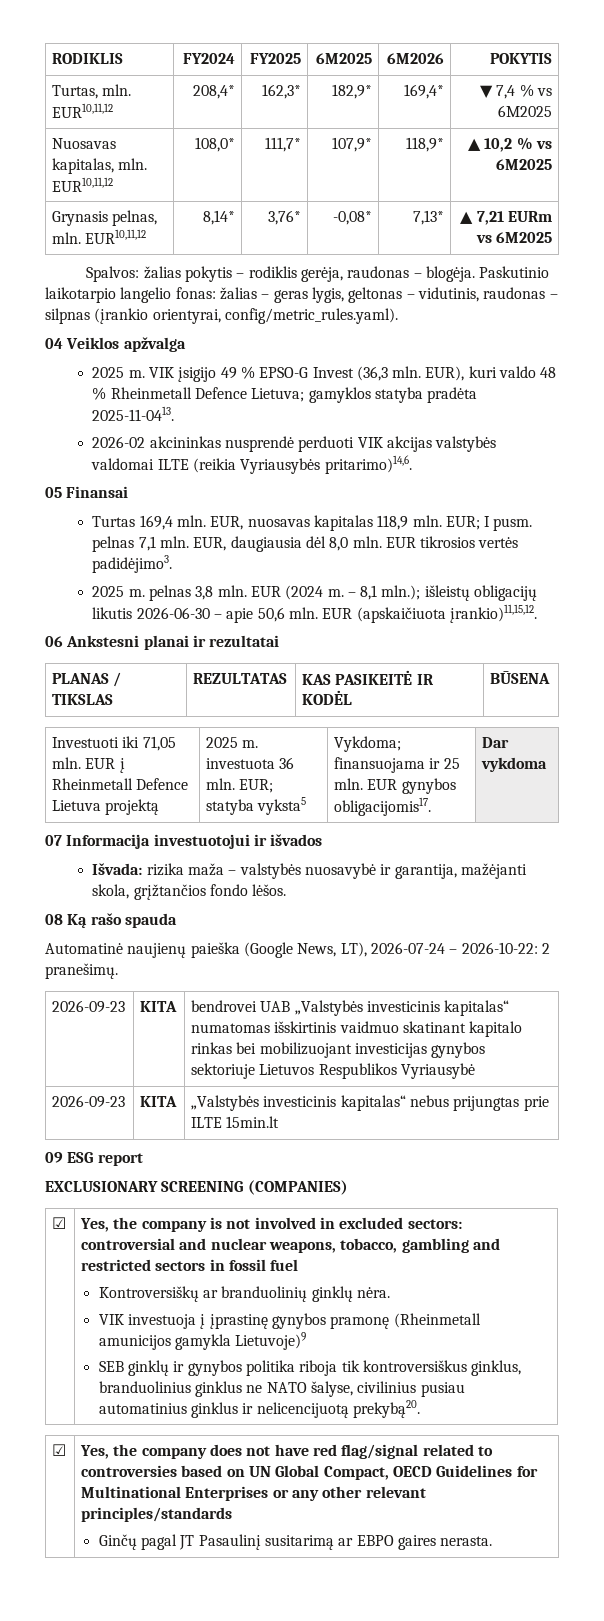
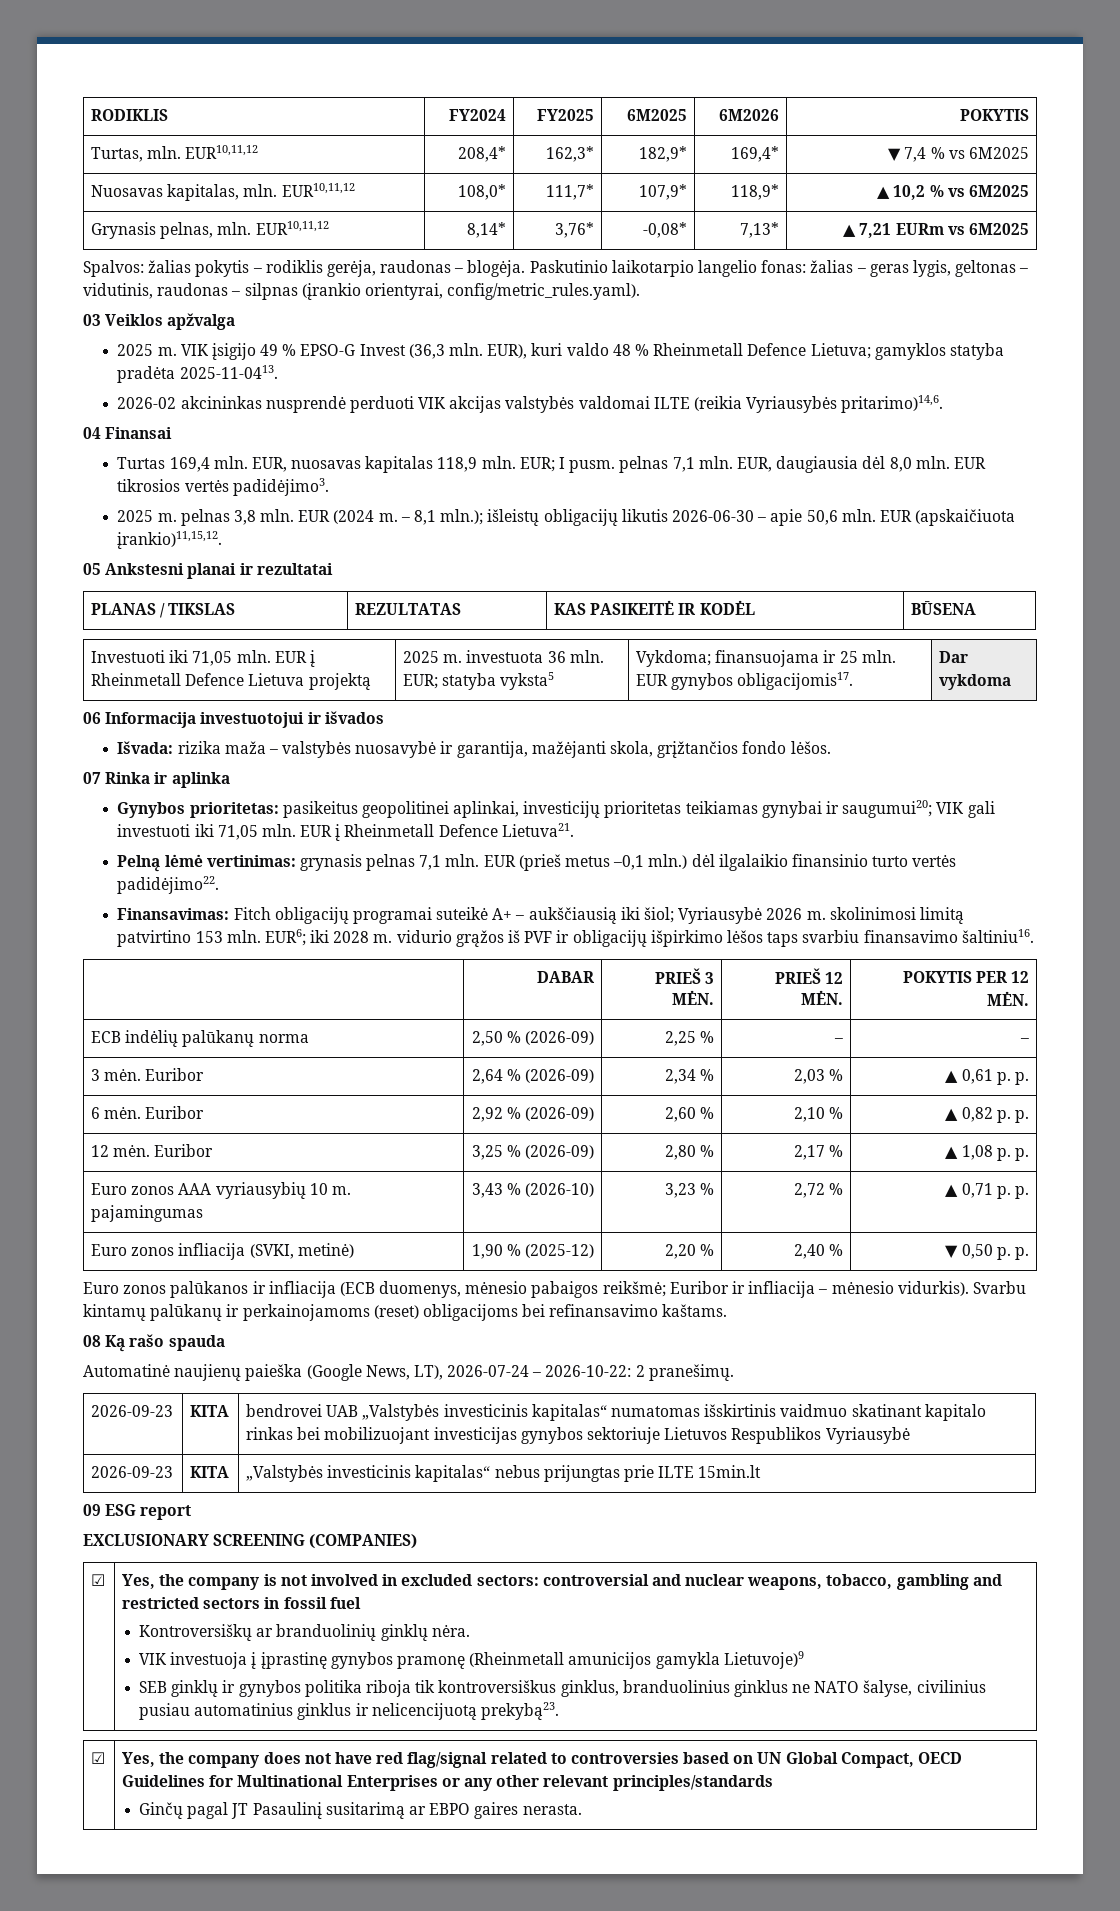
[45,338,63,349] 04 -> [83,314,101,326] 03
[45,487,62,498] 05 -> [83,427,101,439] 04
[45,636,63,647] 06 -> [83,563,101,575] 05
[45,835,62,846] 07 -> [83,712,101,724] 06
(287, 890) none -> [83,772,230,788] [117,800,995,818] [117,823,574,841] [117,854,957,872] [117,876,220,894] [117,907,964,924] [117,929,1034,947] [536,971,595,983] [654,968,714,984] [671,990,714,1005] [774,968,843,984] [800,990,843,1005] [902,971,1029,983] [986,991,1029,1006] [91,1030,309,1047] [471,1031,594,1046] [664,1031,714,1046] [833,1038,843,1043] [1019,1038,1029,1043] [91,1068,205,1081] [471,1069,594,1084] [664,1069,714,1084] [793,1069,843,1084] [945,1069,1029,1085] [91,1106,205,1119] [471,1107,594,1122] [664,1107,714,1122] [793,1107,843,1122] [945,1107,1029,1123] [91,1144,214,1157] [471,1145,594,1160] [664,1145,714,1160] [793,1145,843,1160] [945,1145,1029,1161] [91,1182,351,1199] [91,1205,204,1222] [471,1183,594,1198] [664,1183,714,1198] [793,1183,843,1198] [945,1183,1029,1199] [91,1243,354,1260] [471,1244,594,1259] [664,1244,714,1259] [793,1244,843,1259] [945,1244,1029,1260] [83,1281,1026,1298] [83,1304,728,1321] // 07 Rinka ir aplinka // Gynybos prioritetas: pasikeitus geopolitinei aplinkai, investicijų prioritetas teikiamas gynybai ir saugumui20; VIK gali investuoti iki 71,05 mln. EUR į Rheinmetall Defence Lietuva21. // Pelną lėmė vertinimas: grynasis pelnas 7,1 mln. EUR (prieš metus –0,1 mln.) dėl ilgalaikio finansinio turto vertės padidėjimo22. // Finansavimas: Fitch obligacijų programai suteikė A+ – aukščiausią iki šiol; Vyriausybė 2026 m. skolinimosi limitą patvirtino 153 mln. EUR6; iki 2028 m. vidurio grąžos iš PVF ir obligacijų išpirkimo lėšos taps svarbiu finansavimo šaltiniu16. // | DABAR | PRIEŠ 3 MĖN. | PRIEŠ 12 MĖN. | POKYTIS PER 12 MĖN. // ECB indėlių palūkanų norma | 2,50 % (2026-09) | 2,25 % | – | – // 3 mėn. Euribor | 2,64 % (2026-09) | 2,34 % | 2,03 % | ▲ 0,61 p. p. // 6 mėn. Euribor | 2,92 % (2026-09) | 2,60 % | 2,10 % | ▲ 0,82 p. p. // 12 mėn. Euribor | 3,25 % (2026-09) | 2,80 % | 2,17 % | ▲ 1,08 p. p. // Euro zonos AAA vyriausybių 10 m. pajamingumas | 3,43 % (2026-10) | 3,23 % | 2,72 % | ▲ 0,71 p. p. // Euro zonos infliacija (SVKI, metinė) | 1,90 % (2025-12) | 2,20 % | 2,40 % | ▼ 0,50 p. p. // Euro zonos palūkanos ir infliacija (ECB duomenys, mėnesio pabaigos reikšmė; Euribor ir infliacija – mėnesio vidurkis). Svarbu kintamų palūkanų ir perkainojamoms (reset) obligacijoms bei refinansavimo kaštams.
[352,1400,420,1418] prekybą20. -> [480,1702,559,1720] prekybą23.

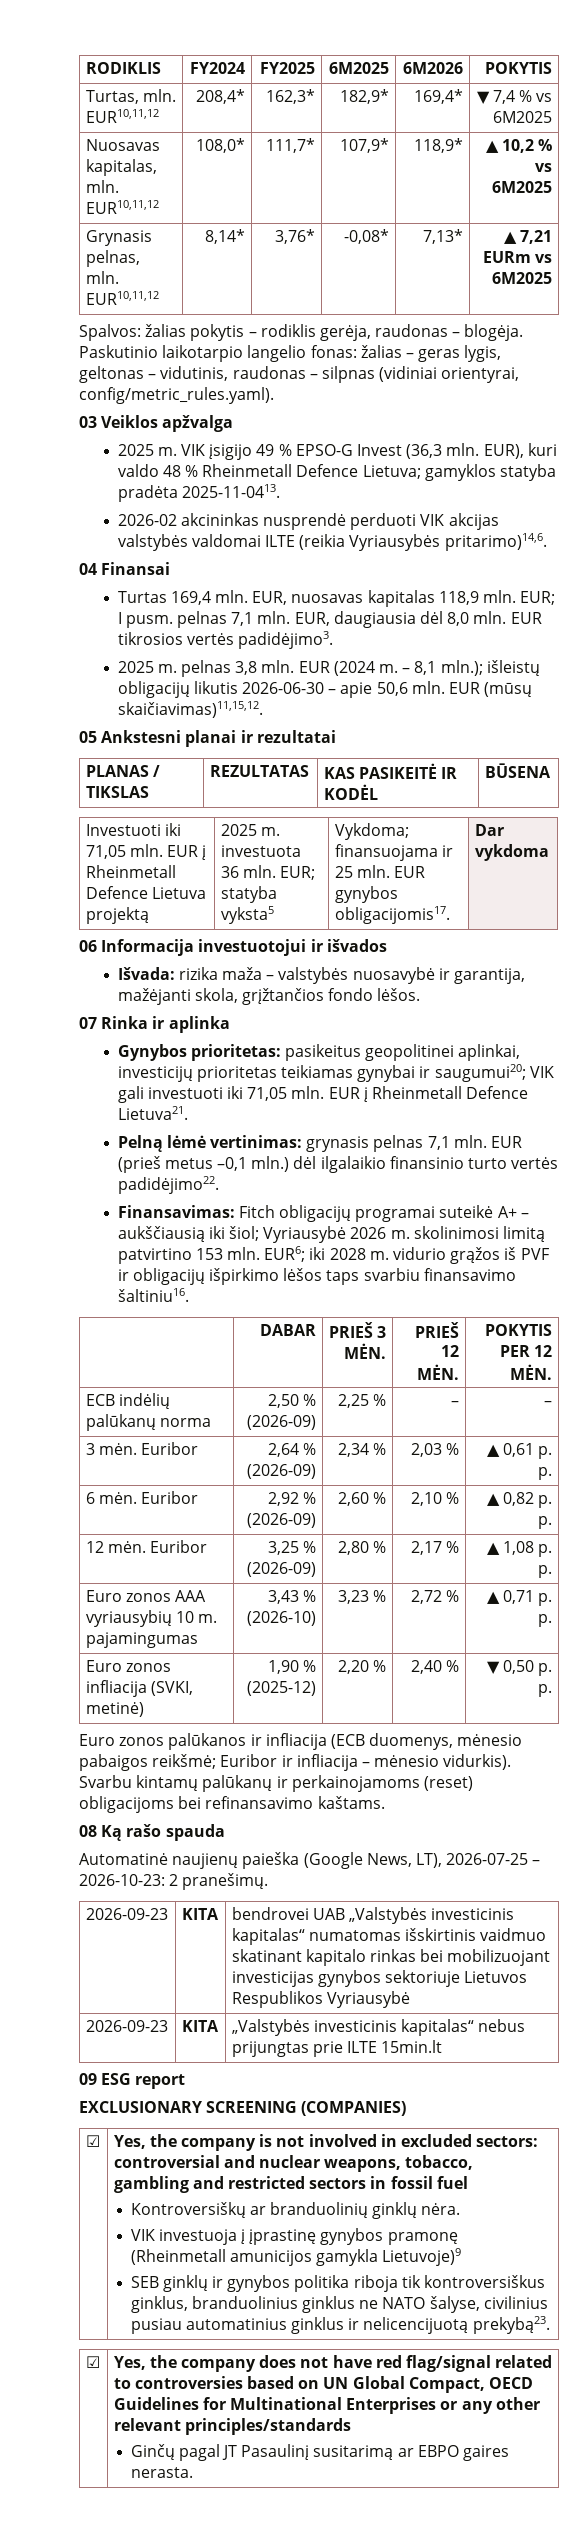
[301,283,361,300] (įrankio -> [379,366,438,382] (vidiniai
[915,509,1016,526] [117,531,223,549] (apskaičiuota įrankio)11,15,12. -> [484,682,533,697] [117,701,263,718] (mūsų skaičiavimas)11,15,12.
[447,1365,632,1377] 2026-07-24 – 2026-10-22: -> [446,1853,541,1865] [79,1874,165,1886] 2026-07-25 – 2026-10-23:

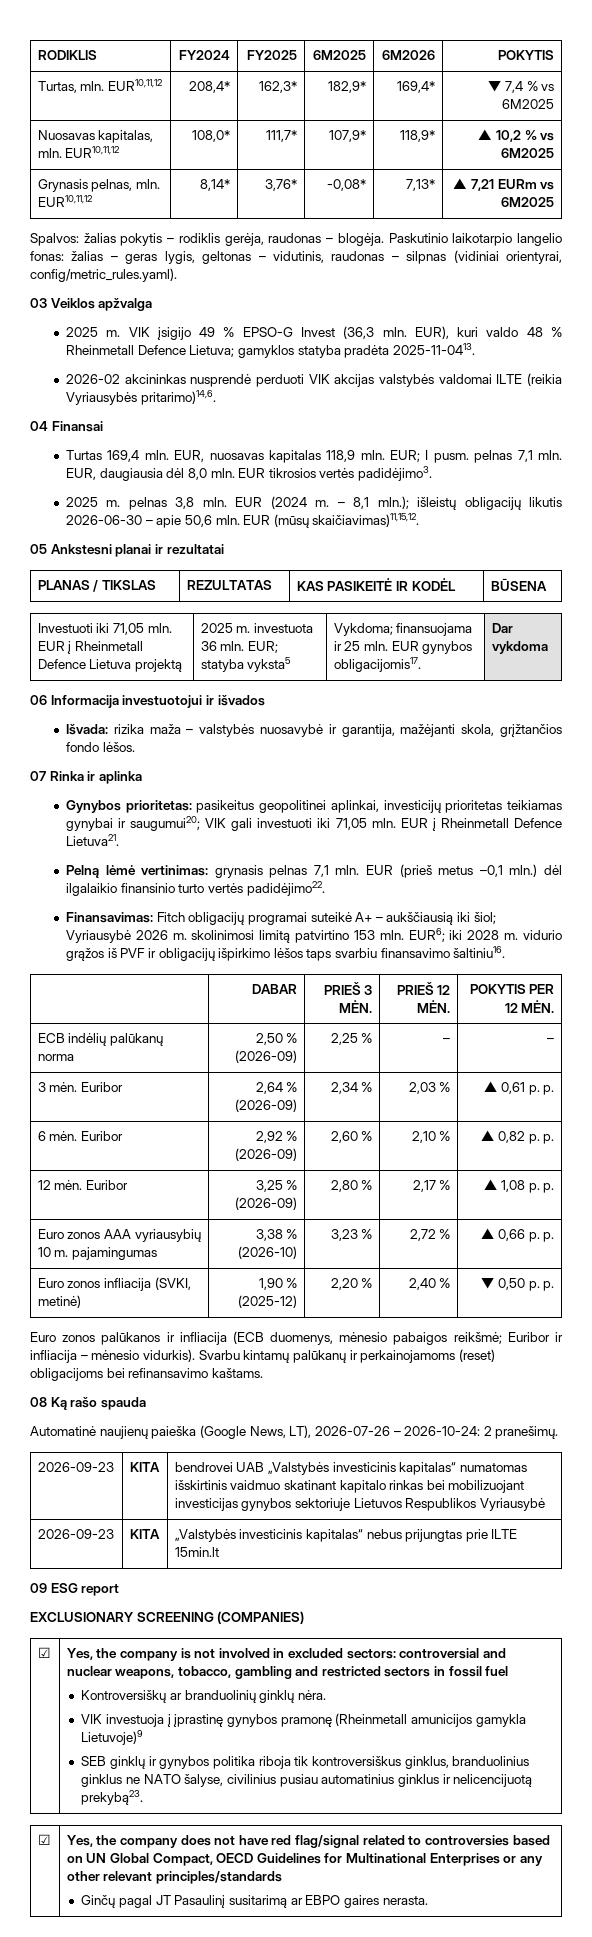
[268,1590,300,1604] 3,43 -> [255,1229,283,1241] 3,38
[503,1590,535,1604] 0,71 -> [498,1229,526,1241] 0,66
[446,1853,541,1865] [79,1874,165,1886] 2026-07-25 – 2026-10-23: -> [314,1426,481,1436] 2026-07-26 – 2026-10-24:

